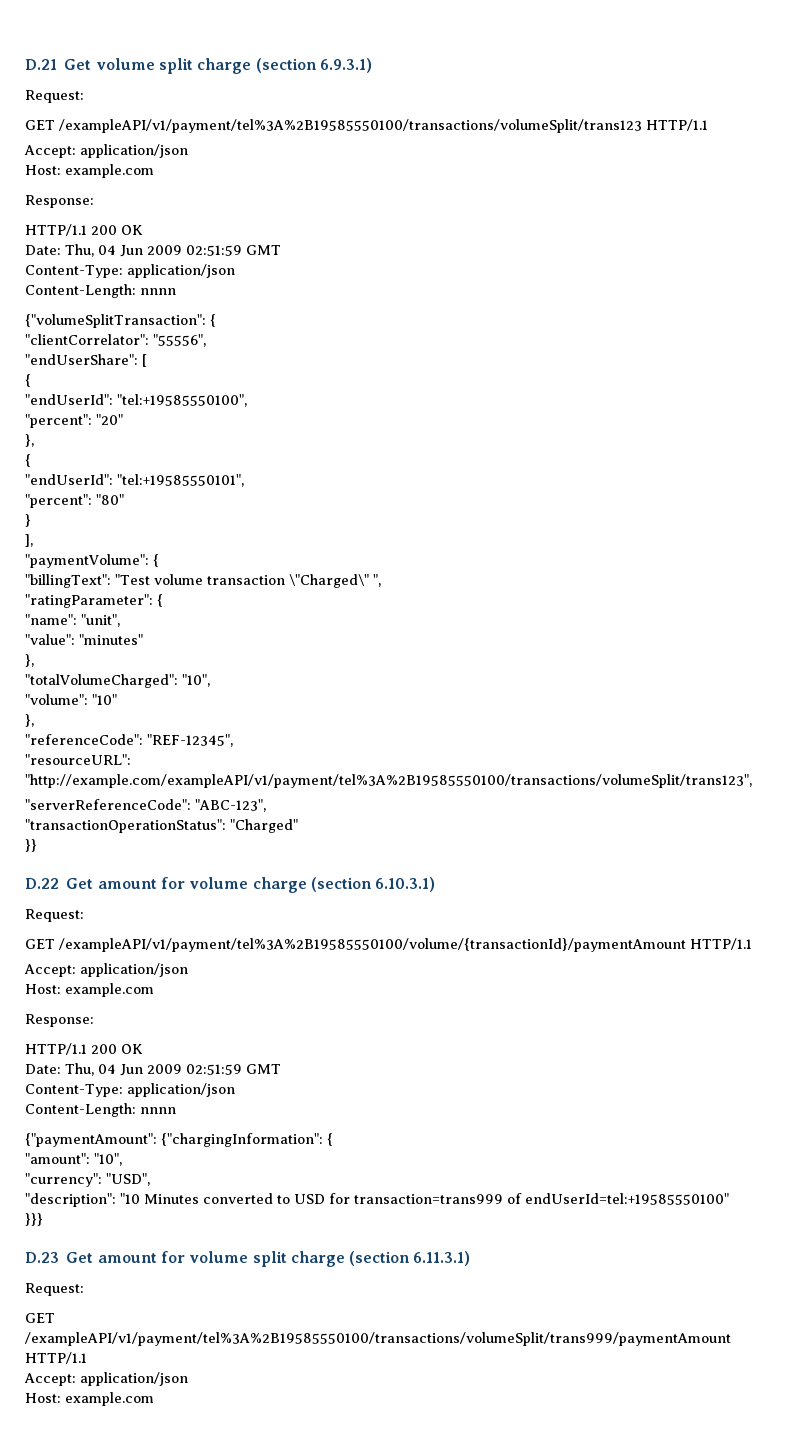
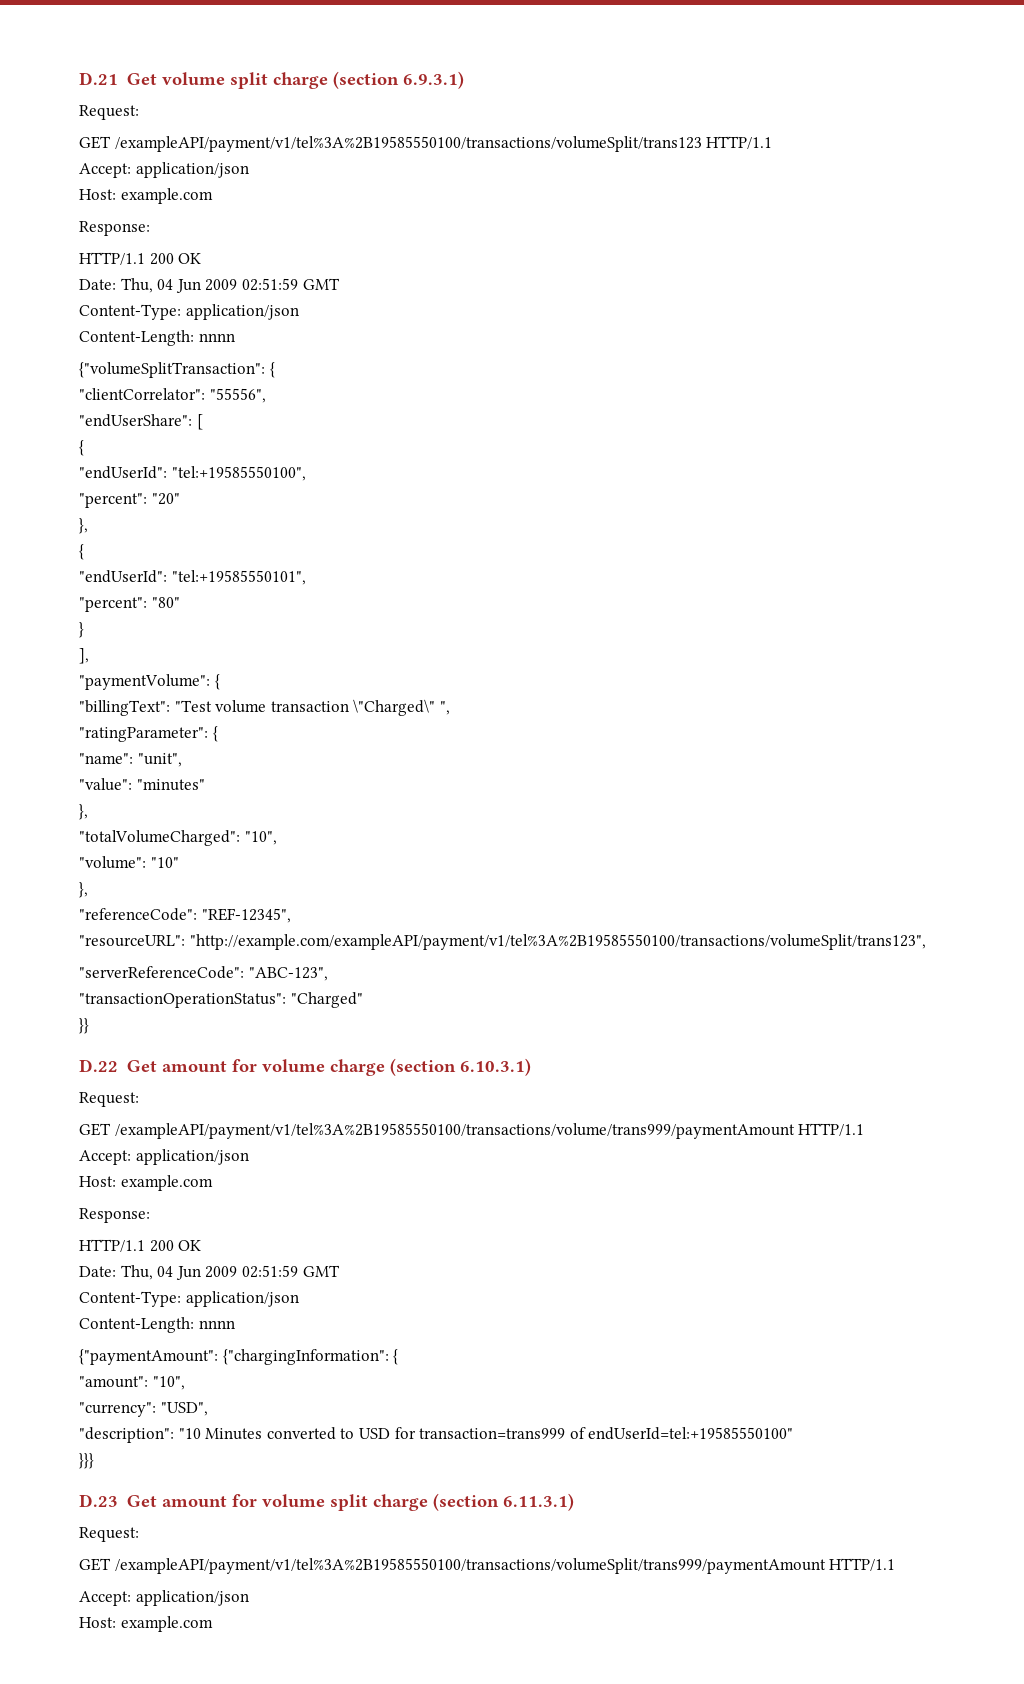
[59,119,642,133] /exampleAPI/v1/payment/tel%3A%2B19585550100/transactions/volumeSplit/trans123 -> [114,136,702,152] /exampleAPI/payment/v1/tel%3A%2B19585550100/transactions/volumeSplit/trans123
[25,774,752,788] "http://example.com/exampleAPI/v1/payment/tel%3A%2B19585550100/transactions/volumeSplit/trans123", -> [189,934,926,950] "http://example.com/exampleAPI/payment/v1/tel%3A%2B19585550100/transactions/volumeSplit/trans123",
[59,938,686,952] /exampleAPI/v1/payment/tel%3A%2B19585550100/volume/{transactionId}/paymentAmount -> [114,1123,795,1139] /exampleAPI/payment/v1/tel%3A%2B19585550100/transactions/volume/trans999/paymentAmount
[25,1332,731,1346] /exampleAPI/v1/payment/tel%3A%2B19585550100/transactions/volumeSplit/trans999/paymentAmount -> [114,1558,826,1574] /exampleAPI/payment/v1/tel%3A%2B19585550100/transactions/volumeSplit/trans999/paymentAmount

